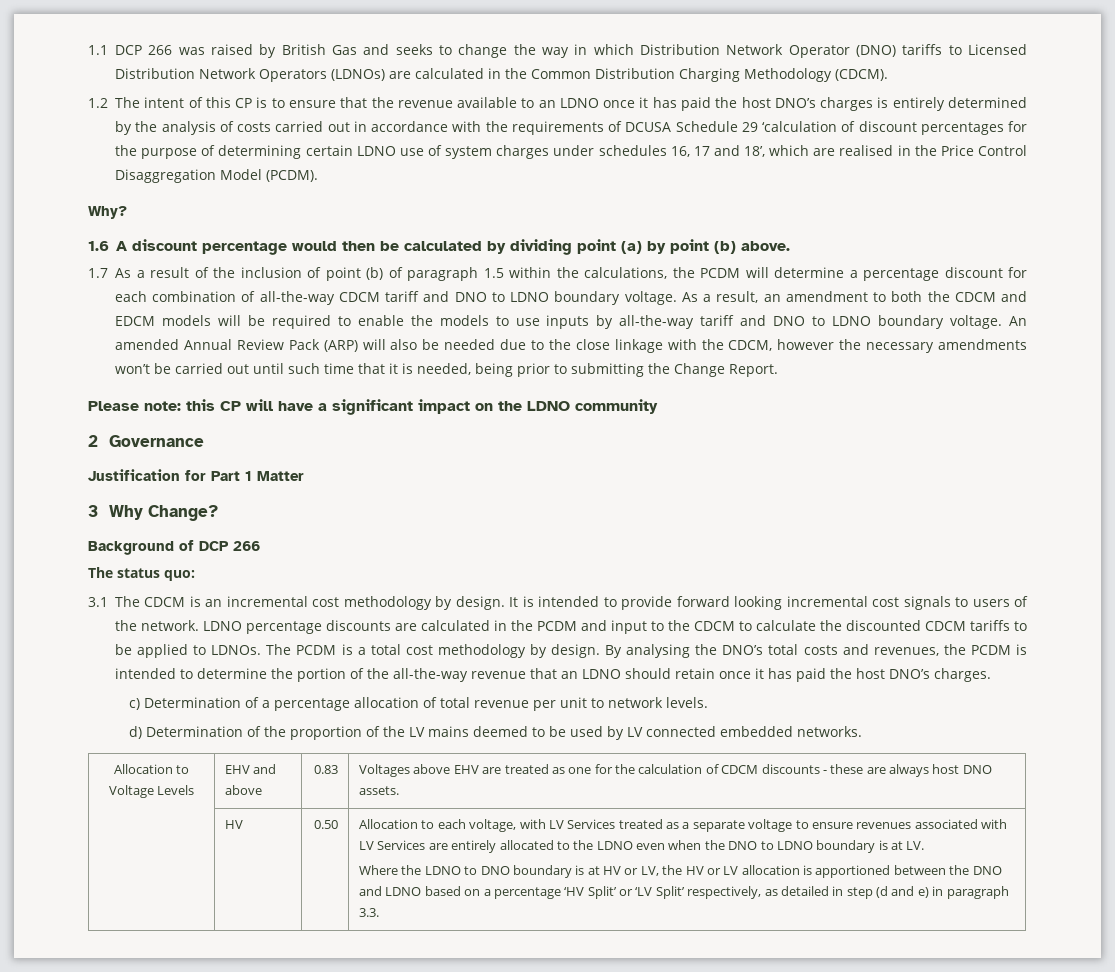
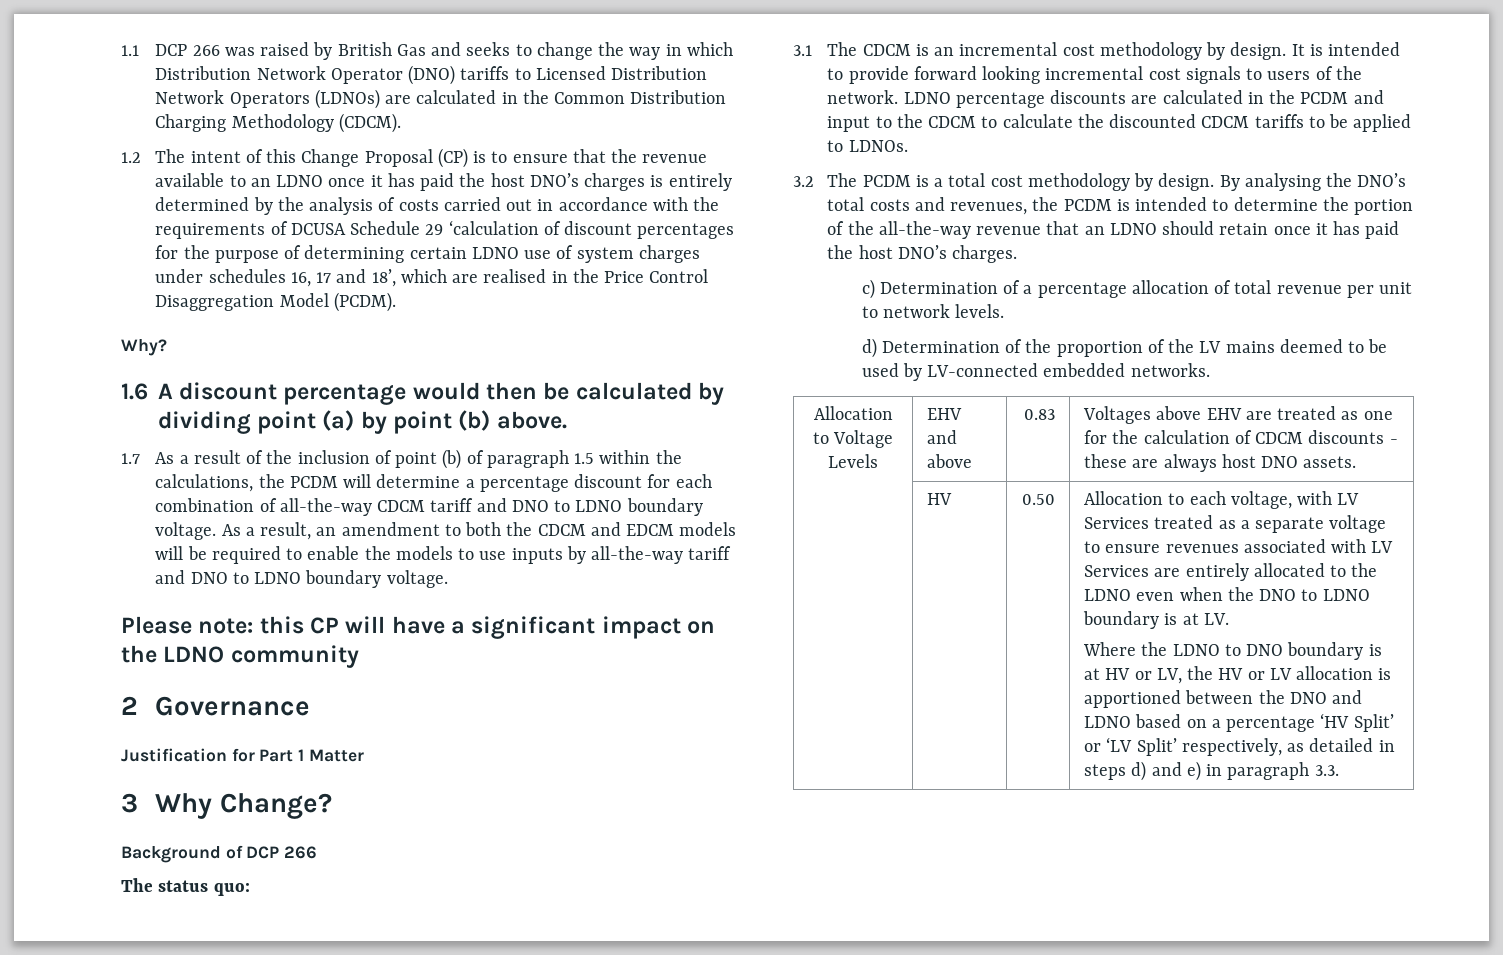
[235,98,253,108] CP -> [301,148,468,168] Change Proposal (CP)
[1009,316,1028,326] [115,339,1027,353] [115,363,778,377] An amended Annual Review Pack (ARP) will also be needed due to the close linkage with the CDCM, however the necessary amendments won’t be carried out until such time that it is needed, being prior to submitting the Change Report. -> (448, 579) none
(262, 650) none -> [793,176,814,187] // 3.2
[627,726,717,737] LV connected -> [927,363,1039,377] LV-connected
[846,886,889,899] step (d -> [1083,761,1147,781] steps d)

